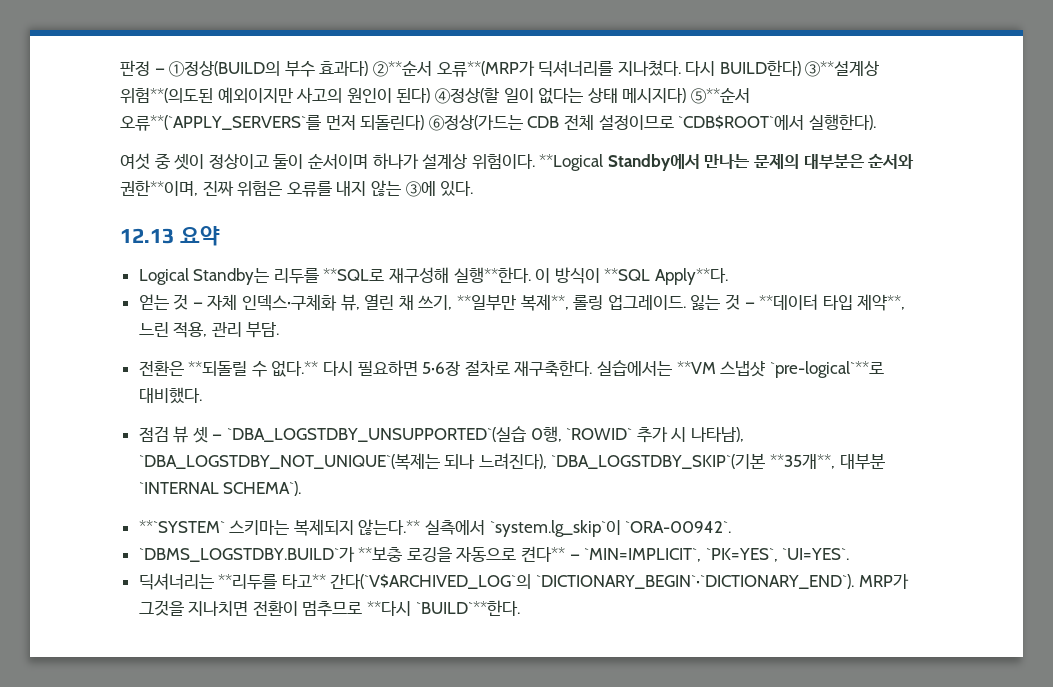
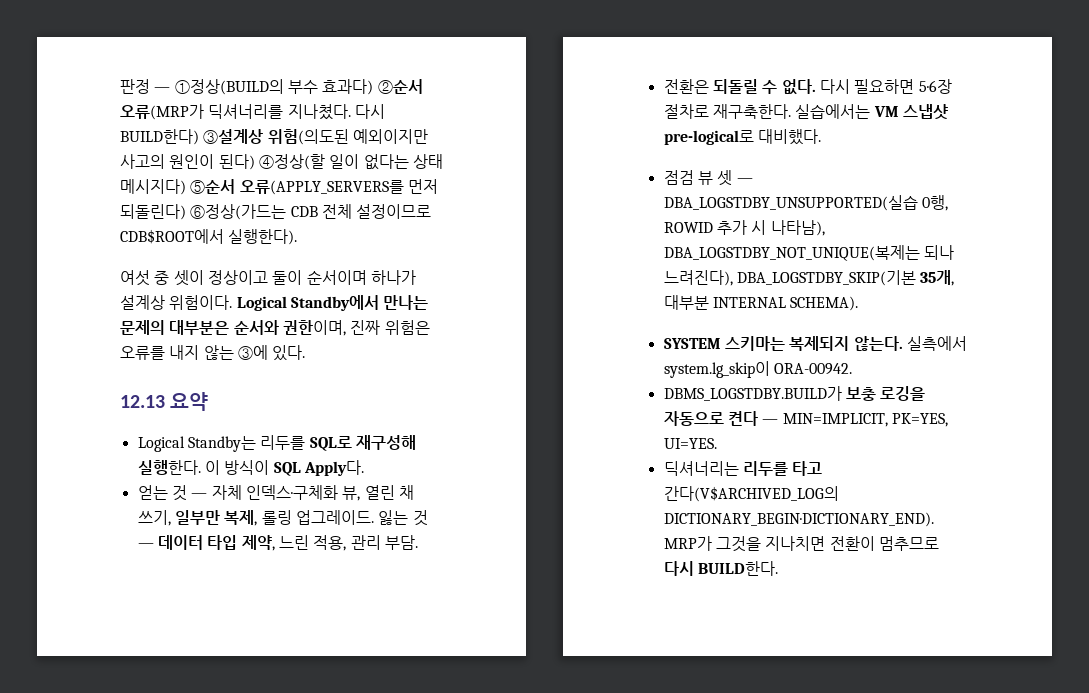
[372,61,535,77] ②**순서 오류**(MRP가 -> [377,79,423,94] [120,104,204,120] ②순서 오류(MRP가
[805,61,880,77] [120,87,213,104] ③**설계상 위험**(의도된 -> [203,129,349,145] ③설계상 위험(의도된
[690,88,750,104] [120,115,321,131] ⑤**순서 오류**(`APPLY_SERVERS`를 -> [190,179,404,195] ⑤순서 오류(APPLY_SERVERS를
[678,115,805,130] `CDB$ROOT`에서 -> [120,229,224,244] CDB$ROOT에서
[539,154,604,171] **Logical -> [236,296,287,311] Logical
[120,180,198,196] 권한**이며, -> [282,320,346,336] 권한이며,
[323,267,729,285] **SQL로 재구성해 실행**한다. 이 방식이 **SQL Apply**다. -> [309,435,416,451] [137,460,364,476] SQL로 재구성해 실행한다. 이 방식이 SQL Apply다.
[457,294,569,311] **일부만 복제**, -> [174,510,258,526] 일부만 복제,
[759,294,906,311] **데이터 타입 제약**, -> [157,535,275,551] 데이터 타입 제약,
[188,361,319,377] **되돌릴 수 없다.** -> [712,79,816,95] 되돌릴 수 없다.
[676,360,884,378] **VM 스냅샷 `pre-logical`**로 -> [873,104,948,120] [663,130,754,145] VM 스냅샷 pre-logical로
[227,426,633,442] `DBA_LOGSTDBY_UNSUPPORTED`(실습 0행, `ROWID` -> [663,195,948,211] [663,222,713,233] DBA_LOGSTDBY_UNSUPPORTED(실습 0행, ROWID
[138,453,440,470] `DBA_LOGSTDBY_NOT_UNIQUE`(복제는 -> [663,245,920,261] DBA_LOGSTDBY_NOT_UNIQUE(복제는
[551,453,885,470] [138,481,302,496] [138,519,732,537] [138,546,850,562] [138,573,855,590] `DBA_LOGSTDBY_SKIP`(기본 **35개**, 대부분 `INTERNAL SCHEMA`). // **`SYSTEM` 스키마는 복제되지 않는다.** 실측에서 `system.lg_skip`이 `ORA-00942`. // `DBMS_LOGSTDBY.BUILD`가 **보충 로깅을 자동으로 켠다** — `MIN=IMPLICIT`, `PK=YES`, `UI=YES`. // 딕셔너리는 **리두를 타고** 간다(`V$ARCHIVED_LOG`의 `DICTIONARY_BEGIN`·`DICTIONARY_END`). -> [736,270,955,286] [663,295,859,311] [663,336,967,352] [663,361,852,378] [663,386,926,401] [663,411,948,427] [663,438,717,449] [663,461,823,476] [663,486,839,502] [663,512,934,527] DBA_LOGSTDBY_SKIP(기본 35개, 대부분 INTERNAL SCHEMA). // SYSTEM 스키마는 복제되지 않는다. 실측에서 system.lg_skip이 ORA-00942. // DBMS_LOGSTDBY.BUILD가 보충 로깅을 자동으로 켠다 — MIN=IMPLICIT, PK=YES, UI=YES. // 딕셔너리는 리두를 타고 간다(V$ARCHIVED_LOG의 DICTIONARY_BEGIN·DICTIONARY_END).
[367,600,520,616] **다시 `BUILD`**한다. -> [663,561,778,576] 다시 BUILD한다.

